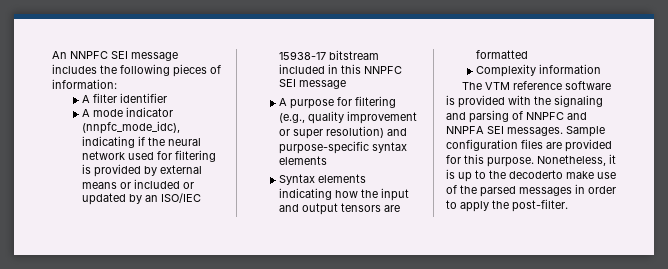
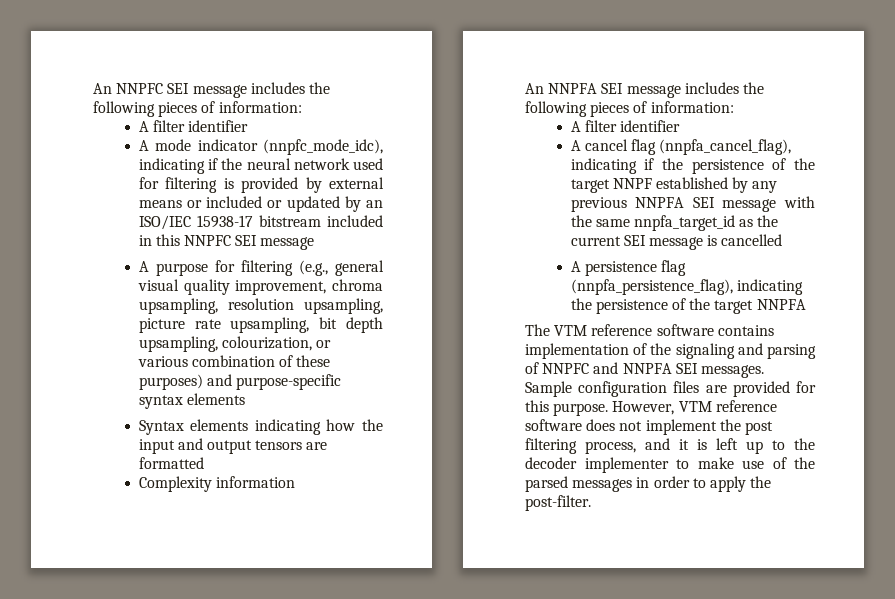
[308,111,418,124] [279,126,385,139] quality improvement or super resolution) -> [335,260,384,276] [137,279,383,295] [138,298,383,314] [138,317,383,333] [138,336,332,352] [137,355,331,367] [138,374,203,390] general visual quality improvement, chroma upsampling, resolution upsampling, picture rate upsampling, bit depth upsampling, colourization, or various combination of these purposes)
(602, 69) none -> [525,82,764,98] [525,101,734,117] [570,120,681,132] [570,139,792,155] [570,158,815,174] [570,177,778,193] [570,196,815,212] [570,215,779,231] [570,234,783,250] [570,260,687,276] [570,279,803,295] [570,298,806,314] // An NNPFA SEI message includes the following pieces of information: // A filter identifier // A cancel flag (nnpfa_cancel_flag), indicating if the persistence of the target NNPF established by any previous NNPFA SEI message with the same nnpfa_target_id as the current SEI message is cancelled // A persistence flag (nnpfa_persistence_flag), indicating the persistence of the target NNPFA
[446,95,531,108] is provided with -> [717,325,774,336] [525,343,648,359] contains implementation of
[537,155,606,166] Nonetheless, -> [612,400,777,415] [525,419,773,435] [525,438,670,454] However, VTM reference software does not implement the post filtering process, and
(455, 174) none -> [716,438,738,450] left
[509,170,563,179] decoderto -> [525,457,689,473] decoder implementer to

